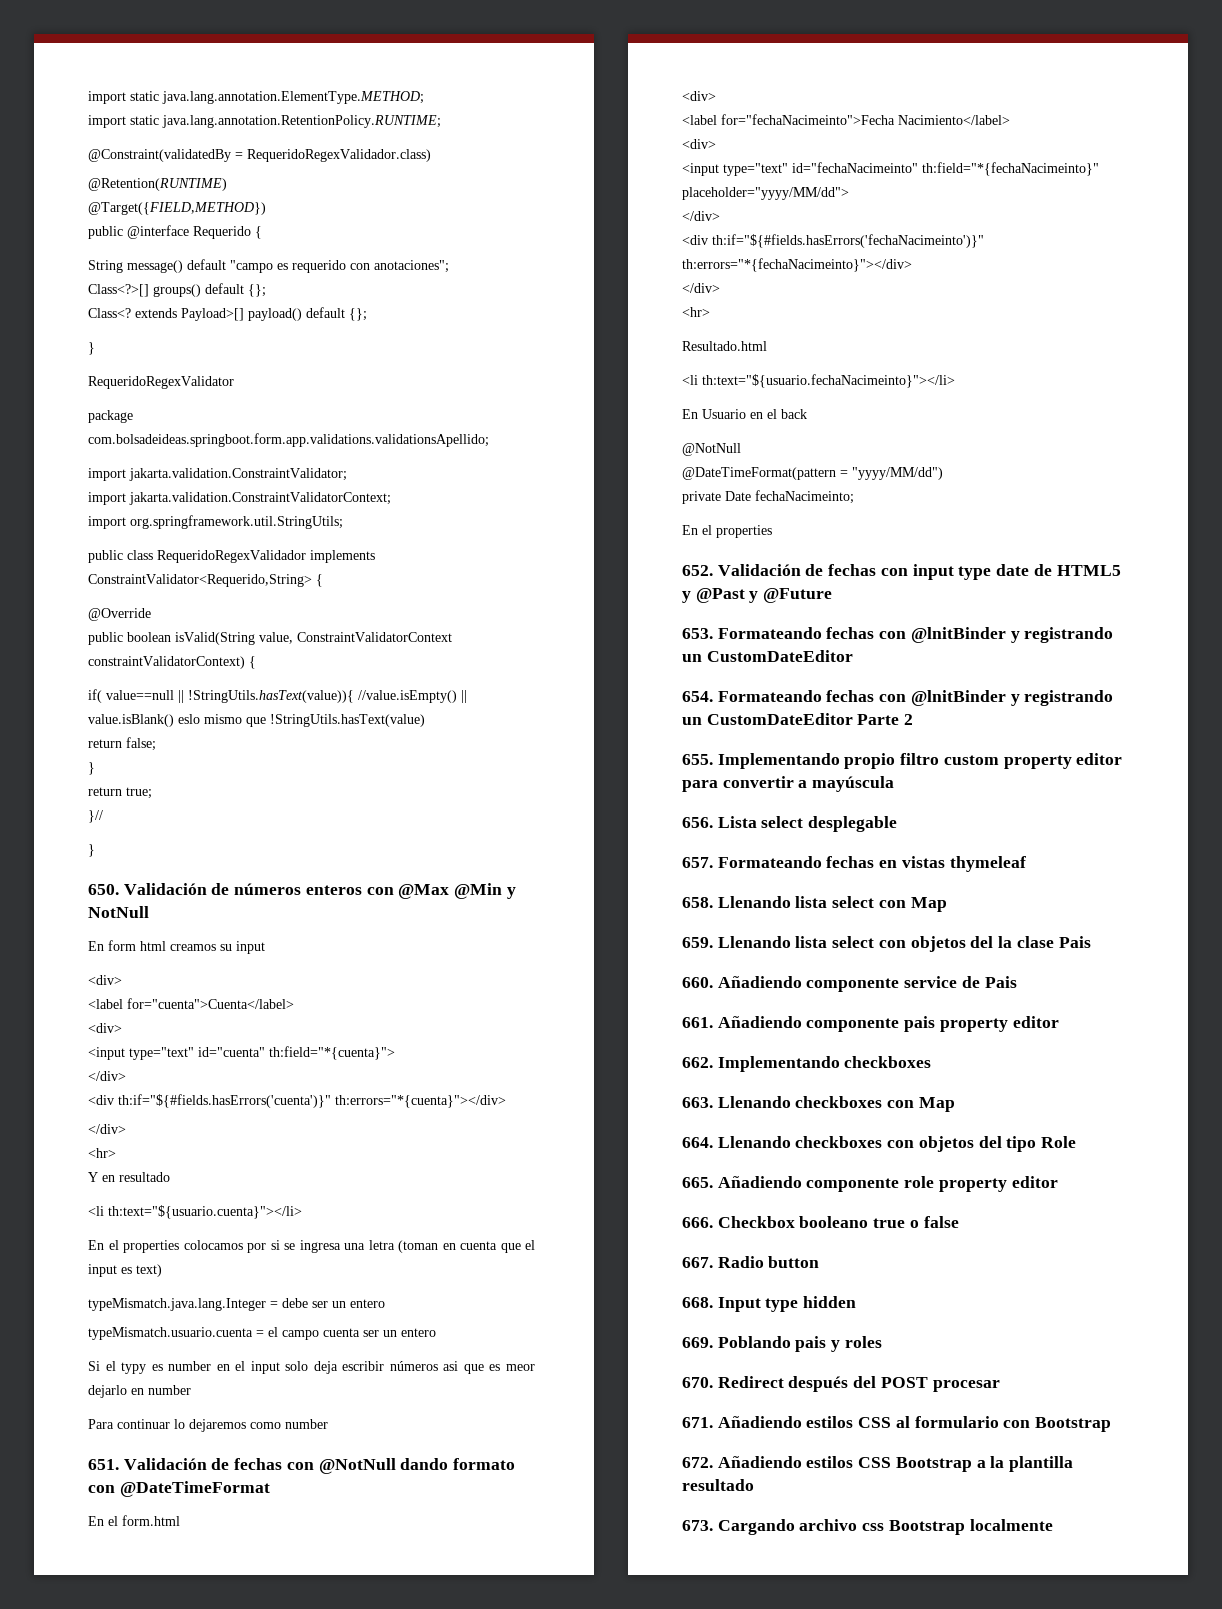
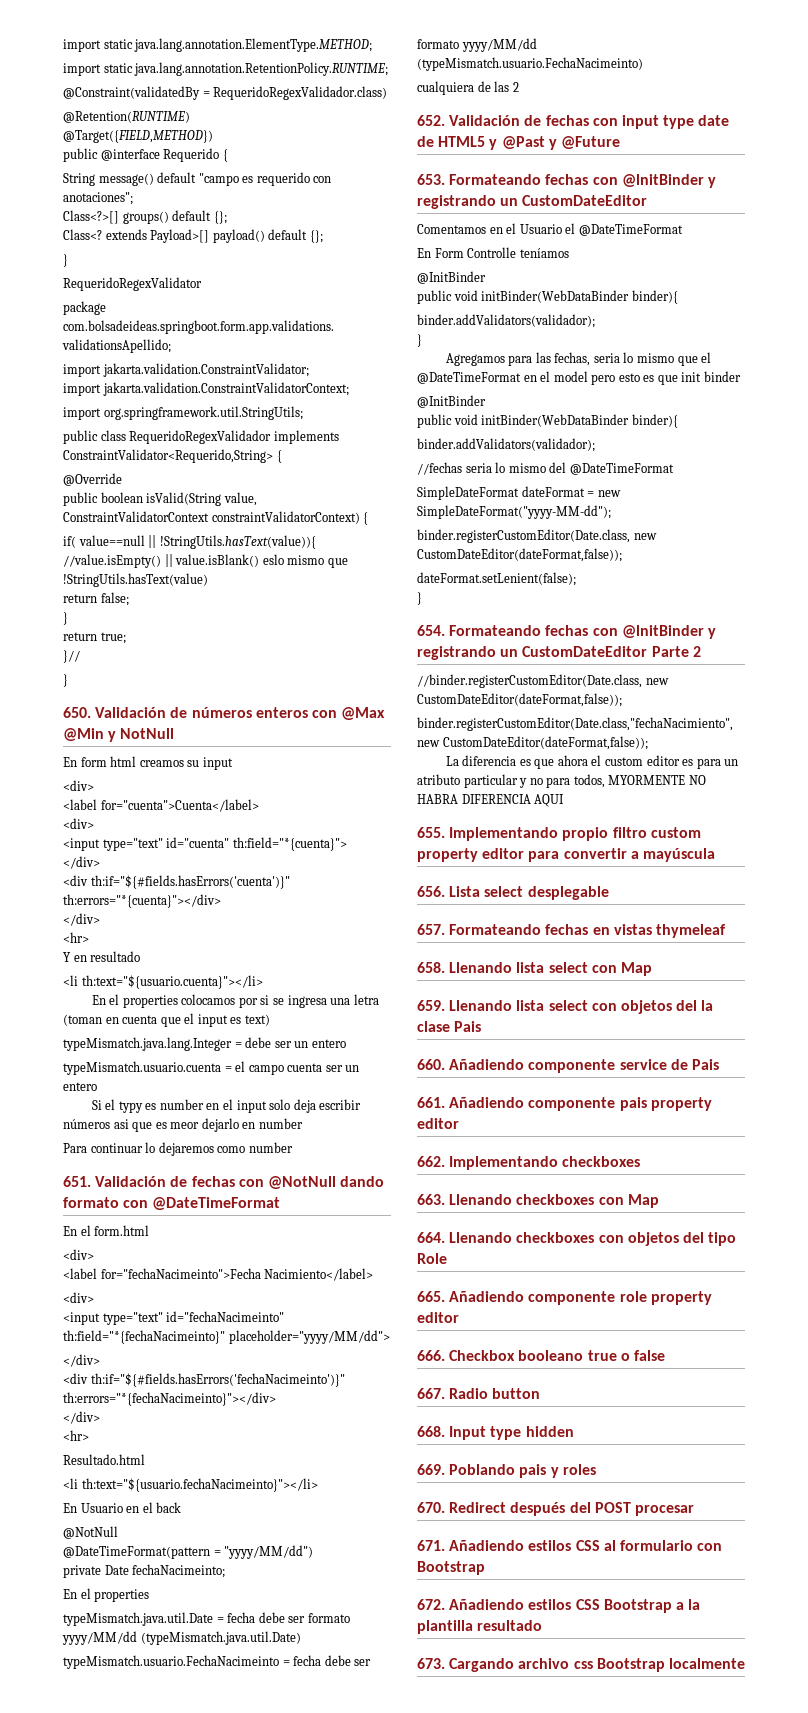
(772, 531) none -> [63,1612,350,1626] [62,1631,301,1645] [63,1655,372,1669] [417,38,537,52] [417,57,643,71] [417,81,519,95] // typeMismatch.java.util.Date = fecha debe ser formato yyyy/MM/dd (typeMismatch.java.util.Date) // typeMismatch.usuario.FechaNacimeinto = fecha debe ser formato yyyy/MM/dd (typeMismatch.usuario.FechaNacimeinto) // cualquiera de las 2
(853, 656) none -> [417,223,683,236] [417,247,569,258] [417,271,486,284] [417,290,678,304] [417,314,595,328] [417,334,422,347] [445,352,712,366] [417,371,741,385] [417,395,486,408] [417,414,678,428] [417,438,595,452] [417,462,674,475] [417,486,621,500] [417,505,611,519] [417,529,657,543] [417,548,622,562] [417,572,576,586] [417,592,422,605] // Comentamos en el Usuario el @DateTimeFormat // En Form Controlle teníamos // @InitBinder // public void initBinder(WebDataBinder binder){ // binder.addValidators(validador); // } // Agregamos para las fechas, seria lo mismo que el @DateTimeFormat en el model pero esto es que init binder // @InitBinder // public void initBinder(WebDataBinder binder){ // binder.addValidators(validador); // //fechas seria lo mismo del @DateTimeFormat // SimpleDateFormat dateFormat = new SimpleDateFormat("yyyy-MM-dd"); // binder.registerCustomEditor(Date.class, new CustomDateEditor(dateFormat,false)); // dateFormat.setLenient(false); // }
(914, 719) none -> [417,674,669,688] [417,693,622,707] [417,717,733,731] [417,736,648,750] [445,755,739,769] [417,774,706,788] [417,794,565,807] // //binder.registerCustomEditor(Date.class, new CustomDateEditor(dateFormat,false)); // binder.registerCustomEditor(Date.class,"fechaNacimiento", new CustomDateEditor(dateFormat,false)); // La diferencia es que ahora el custom editor es para un atributo particular y no para todos, MYORMENTE NO HABRA DIFERENCIA AQUI

